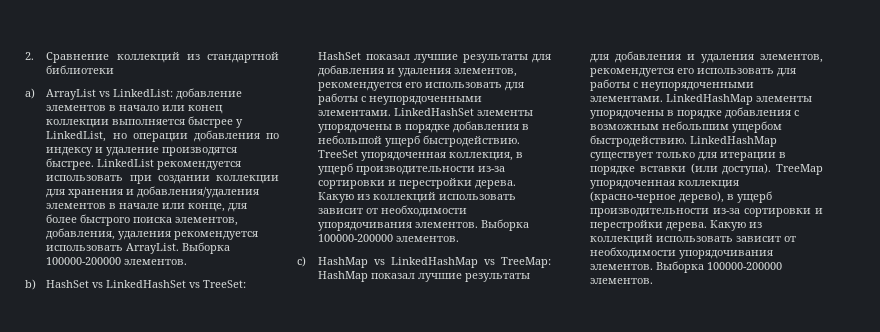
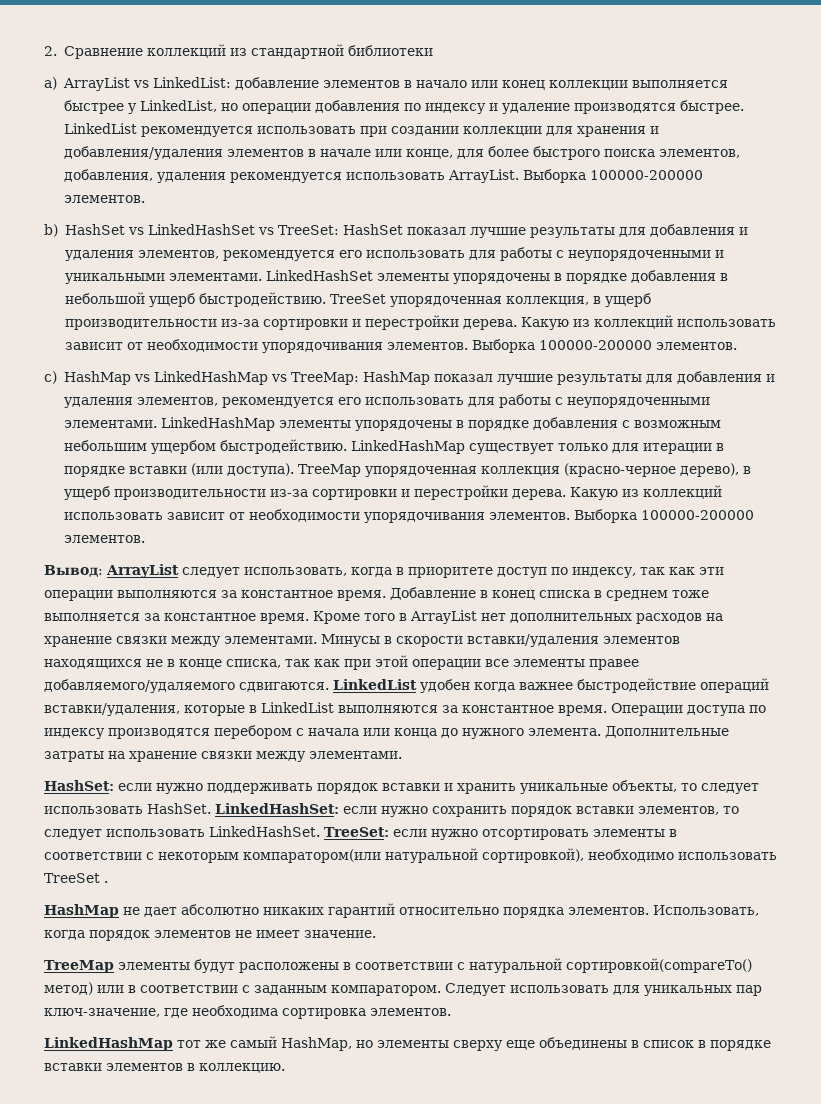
(483, 100) none -> [714,250,724,258] [64,273,165,284] и уникальными
(654, 281) none -> [44,564,724,578] [44,587,709,601] [44,610,723,624] [44,634,680,647] [44,655,639,670] [44,678,769,693] [44,702,766,716] [44,725,729,739] [44,751,402,762] [44,780,759,794] [44,803,739,817] [44,826,677,840] [44,848,777,863] [44,873,108,883] [44,903,759,918] [44,930,376,941] [44,958,752,973] [44,982,762,996] [44,1005,451,1019] [44,1036,771,1051] [44,1063,285,1073] // Вывод: ArrayList следует использовать, когда в приоритете доступ по индексу, так как эти операции выполняются за константное время. Добавление в конец списка в среднем тоже выполняется за константное время. Кроме того в ArrayList нет дополнительных расходов на хранение связки между элементами. Минусы в скорости вставки/удаления элементов находящихся не в конце списка, так как при этой операции все элементы правее добавляемого/удаляемого сдвигаются. LinkedList удобен когда важнее быстродействие операций вставки/удаления, которые в LinkedList выполняются за константное время. Операции доступа по индексу производятся перебором с начала или конца до нужного элемента. Дополнительные затраты на хранение связки между элементами. // HashSet: если нужно поддерживать порядок вставки и хранить уникальные объекты, то следует использовать HashSet. LinkedHashSet: если нужно сохранить порядок вставки элементов, то следует использовать LinkedHashSet. TreeSet: если нужно отсортировать элементы в соответствии с некоторым компаратором(или натуральной сортировкой), необходимо использовать TreeSet . // HashMap не дает абсолютно никаких гарантий относительно порядка элементов. Использовать, когда порядок элементов не имеет значение. // TreeMap элементы будут расположены в соответствии с натуральной сортировкой(compareTo() метод) или в соответствии с заданным компаратором. Следует использовать для уникальных пар ключ-значение, где необходима сортировка элементов. // LinkedHashMap тот же самый HashMap, но элементы сверху еще объединены в список в порядке вставки элементов в коллекцию.

